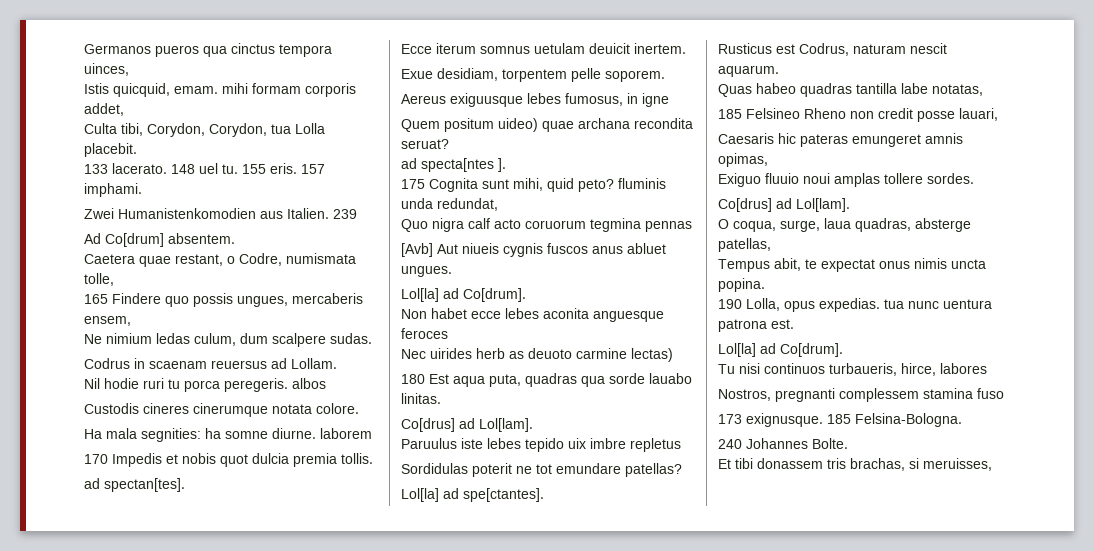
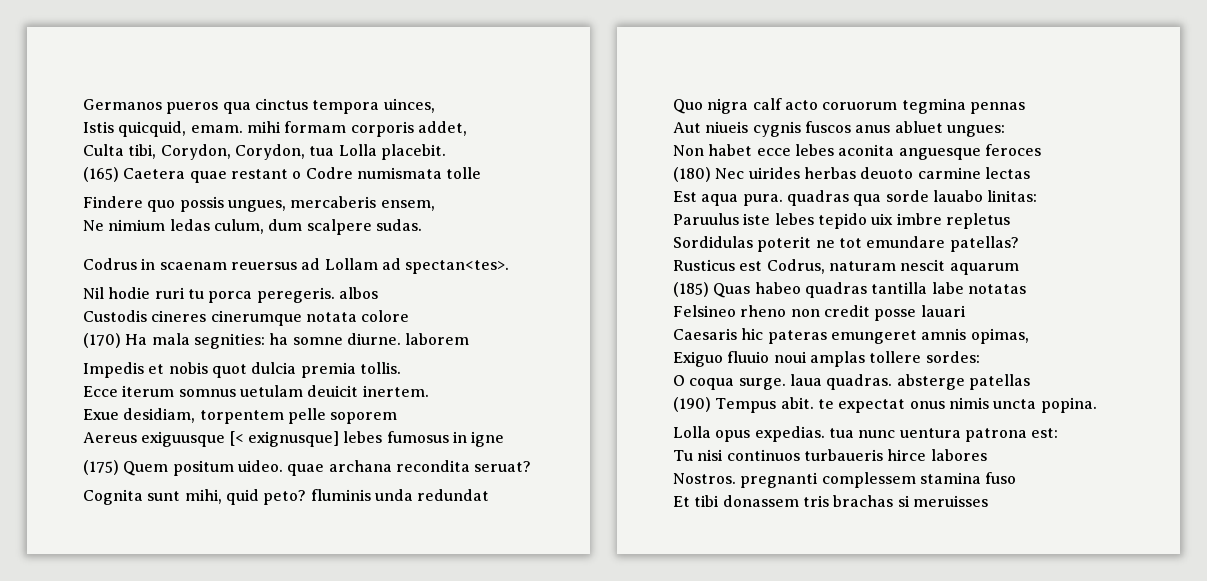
[84,163,325,174] [84,183,142,197] [84,208,357,219] [84,233,235,247] [84,253,356,267] [84,273,114,286] [84,294,108,304] 133 lacerato. 148 uel tu. 155 eris. 157 imphami. // Zwei Humanistenkomodien aus Italien. 239 // Ad Co[drum] absentem. // Caetera quae restant, o Codre, numismata tolle, // 165 -> [83,167,482,183] (165) Caetera quae restant o Codre numismata tolle //
[291,358,337,369] Lollam. -> [324,258,510,274] Lollam ad spectan<tes>.
[316,403,359,414] colore. // -> [361,310,410,322] [83,333,121,348] colore // (170)
[84,454,108,464] 170 -> (470, 339) none
[84,478,185,492] // ad spectan[tes]. -> (401, 368) none
[605,70,665,82] soporem. -> [330,412,398,424] soporem
[527,93,623,106] lebes fumosus, -> [229,431,449,447] [< exignusque] lebes fumosus
(669, 100) none -> [83,460,119,475] (175)
[498,118,538,132] uideo) -> [237,460,283,472] uideo.
[401,158,506,172] [401,179,425,189] ad specta[ntes ]. // 175 -> (532, 466) none
[437,198,498,211] redundat, -> [417,489,490,501] redundat
[401,243,433,257] [Avb] -> (1025, 108) none
[401,266,452,277] [401,288,526,302] ungues. // Lol[la] ad Co[drum]. -> [946,125,1005,137] ungues:
(448, 333) none -> [673,167,711,182] (180)
[476,348,673,362] [401,374,425,384] herb as deuoto carmine lectas) // 180 -> [803,167,1030,179] herbas deuoto carmine lectas //
[489,374,521,387] puta, -> [742,194,783,206] pura.
[401,393,441,404] [401,418,533,432] linitas. // Co[drus] ad Lol[lam]. -> [987,190,1038,202] linitas:
[401,488,544,502] // Lol[la] ad spe[ctantes]. -> (1019, 244) none
[718,65,779,77] aquarum. // -> [949,263,1019,275] [673,282,709,297] aquarum // (185)
[932,84,983,96] [718,108,846,119] notatas, // 185 Felsineo Rheno -> [967,284,1026,294] [673,305,787,317] notatas // Felsineo rheno
[959,108,998,121] lauari, -> [920,305,966,317] lauari
[927,173,974,184] [718,198,850,212] [718,218,971,232] [718,238,771,252] [718,258,801,272] sordes. // Co[drus] ad Lol[lam]. // O coqua, surge, laua quadras, absterge patellas, // Tempus abit, -> [925,351,980,363] [673,374,1030,390] [673,397,814,413] sordes: // O coqua surge. laua quadras. absterge patellas // (190) Tempus abit.
[718,298,780,311] 190 Lolla, -> [673,426,711,438] Lolla
[771,319,794,329] [718,343,843,357] est. // Lol[la] ad Co[drum]. -> [1031,428,1059,438] est:
[829,363,936,376] turbaueris, hirce, -> [803,449,927,461] turbaueris hirce
[718,389,771,401] Nostros, -> [673,473,736,484] Nostros.
[718,413,962,427] [718,438,848,449] // 173 exignusque. 185 Felsina-Bologna. // 240 Johannes Bolte. -> (1017, 478) none
[850,458,992,471] brachas, si meruisses, -> [833,495,988,507] brachas si meruisses

